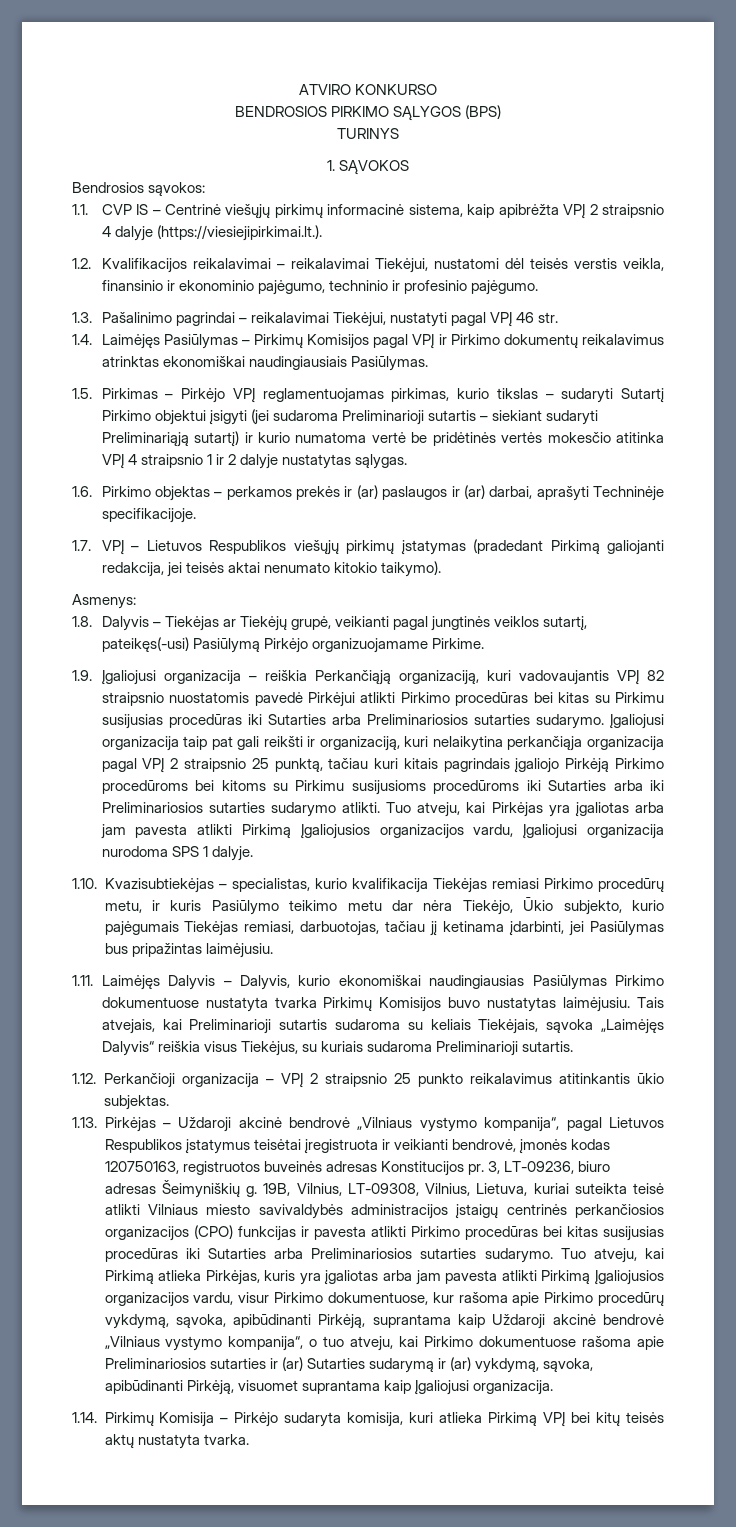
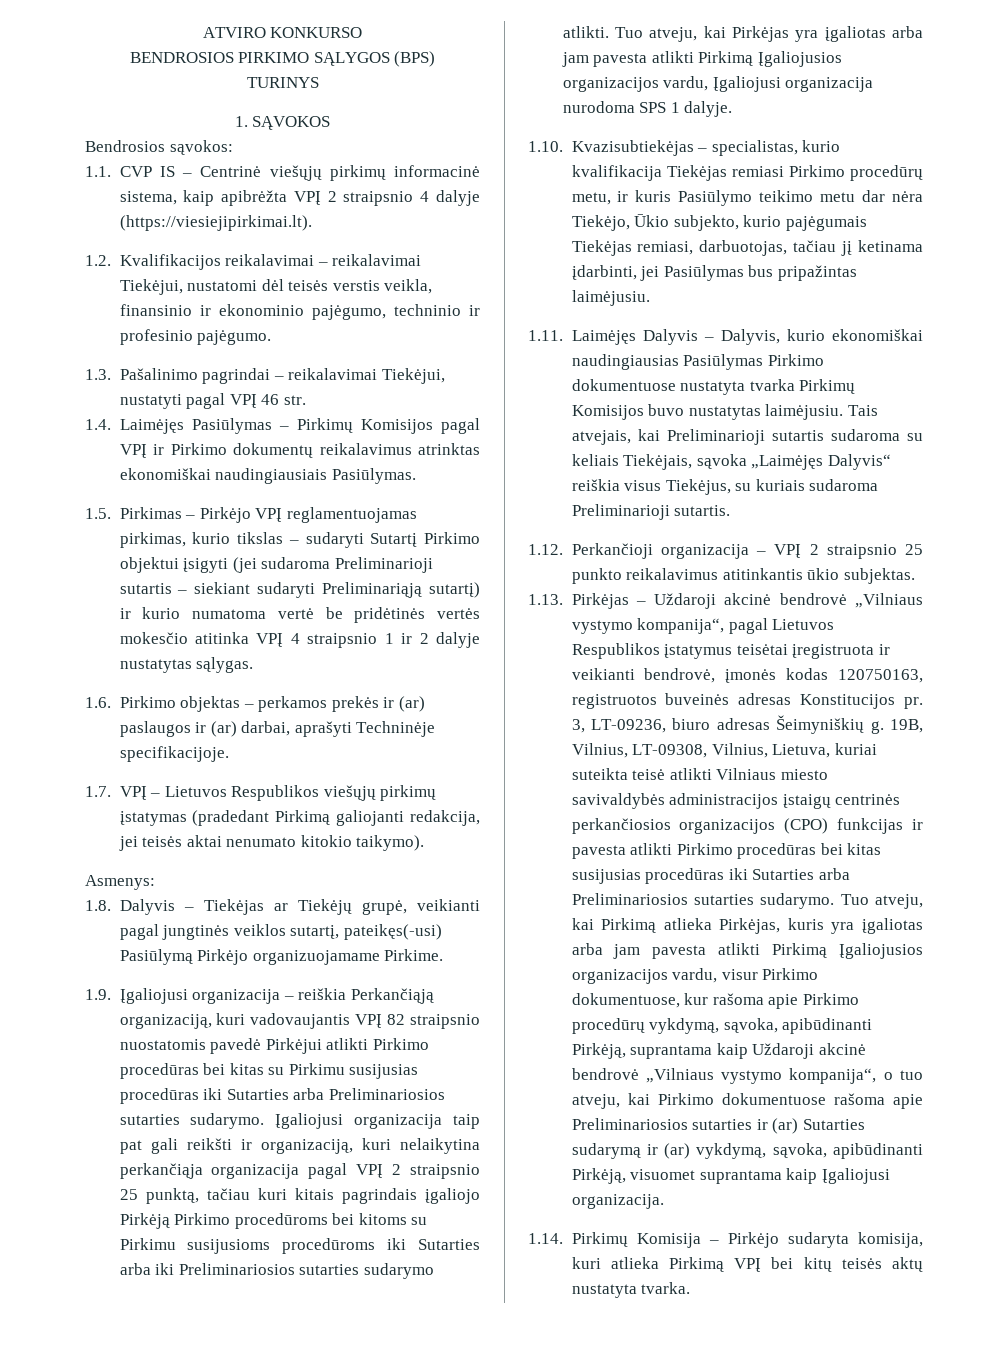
[156,225,322,241] (https://viesiejipirkimai.lt.). -> [119,215,312,231] (https://viesiejipirkimai.lt).

